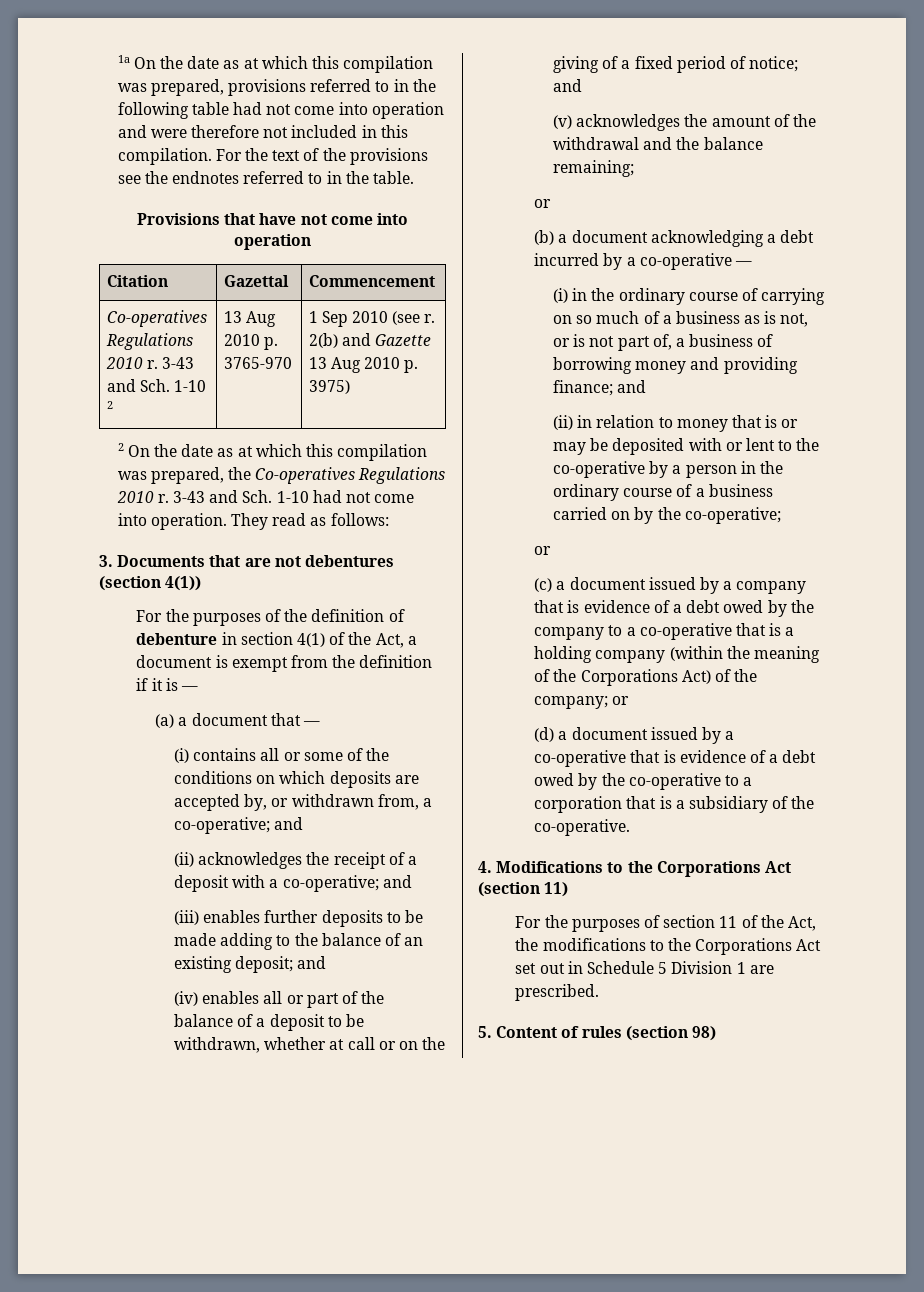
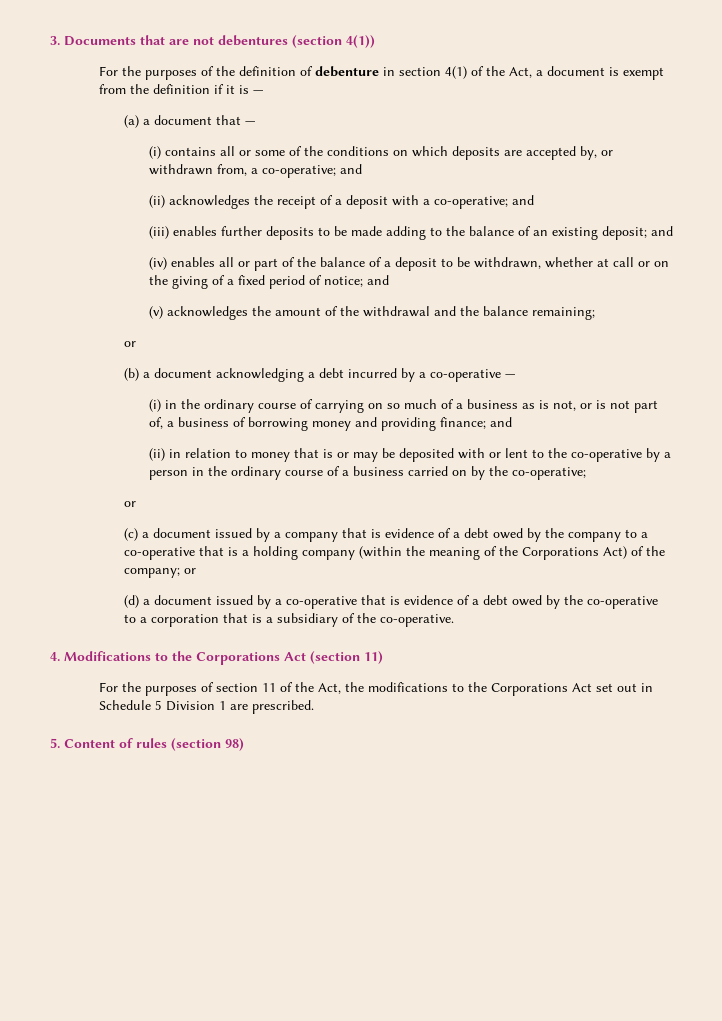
[117,55,434,73] [117,79,436,96] [117,102,444,119] [117,125,408,138] [117,148,428,165] [117,171,415,184] [137,213,408,225] [234,234,311,250] [106,275,168,287] [223,275,289,287] [308,275,435,287] [106,310,207,327] [105,333,193,350] [105,357,195,369] [106,379,207,392] [106,401,113,409] [223,311,276,327] [223,334,278,350] [223,357,292,369] [308,311,436,327] [308,333,432,348] [308,357,419,373] [308,380,350,394] [117,443,428,461] [117,467,446,484] [116,490,415,503] [117,513,389,530] 1a On the date as at which this compilation was prepared, provisions referred to in the following table had not come into operation and were therefore not included in this compilation. For the text of the provisions see the endnotes referred to in the table. // Provisions that have not come into operation // Citation | Gazettal | Commencement // Co-operatives Regulations 2010 r. 3-43 and Sch. 1-10 2 | 13 Aug 2010 p. 3765-970 | 1 Sep 2010 (see r. 2(b) and Gazette 13 Aug 2010 p. 3975) // 2 On the date as at which this compilation was prepared, the Co-operatives Regulations 2010 r. 3-43 and Sch. 1-10 had not come into operation. They read as follows: // -> (50, 40) none

